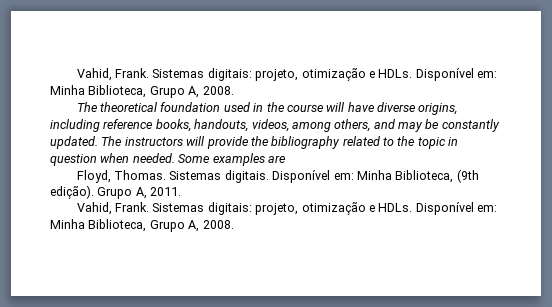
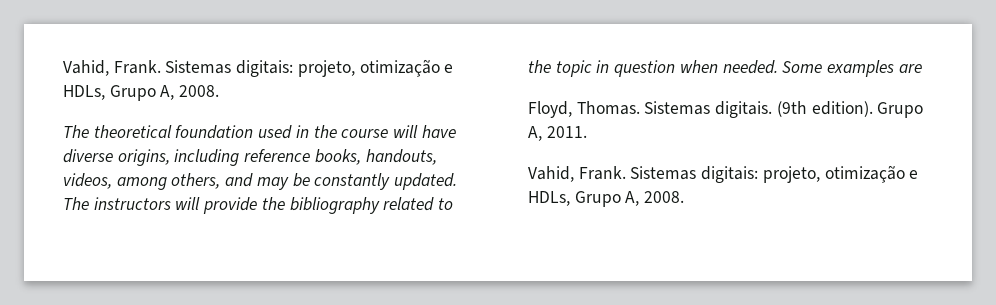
[76,68,498,81] [50,85,147,98] Vahid, Frank. Sistemas digitais: projeto, otimização e HDLs. Disponível em: Minha Biblioteca, -> [63,59,454,77] [63,85,105,100] Vahid, Frank. Sistemas digitais: projeto, otimização e HDLs,
[272,169,479,183] [50,185,94,199] Disponível em: Minha Biblioteca, (9th edição). -> [776,101,873,117] (9th edition).
[378,202,498,215] [50,219,147,232] HDLs. Disponível em: Minha Biblioteca, -> [528,191,570,206] HDLs,

